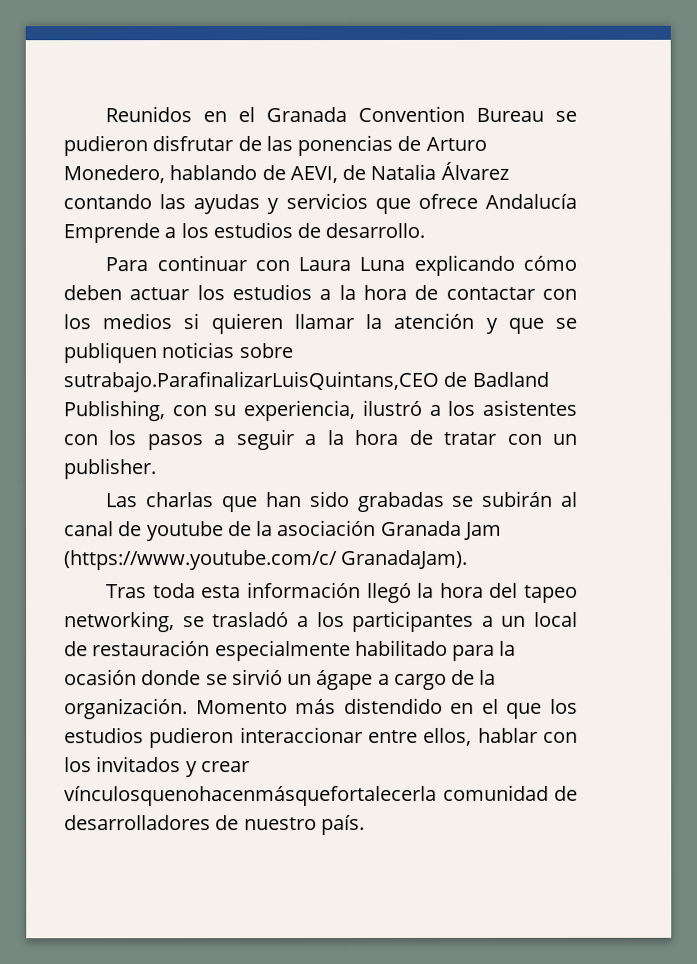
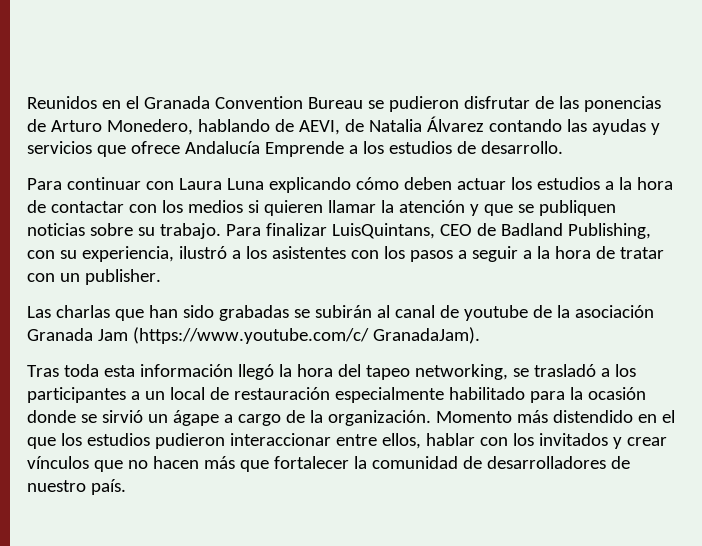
[63,370,439,393] sutrabajo.ParafinalizarLuisQuintans,CEO -> [137,223,472,239] su trabajo. Para finalizar LuisQuintans, CEO
[64,785,437,807] vínculosquenohacenmásquefortalecerla -> [27,456,367,472] vínculos que no hacen más que fortalecer la

